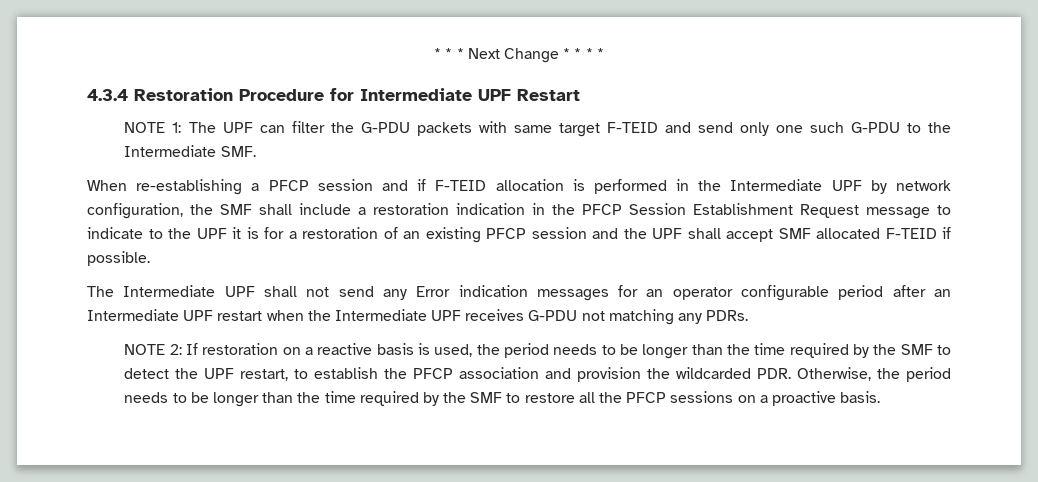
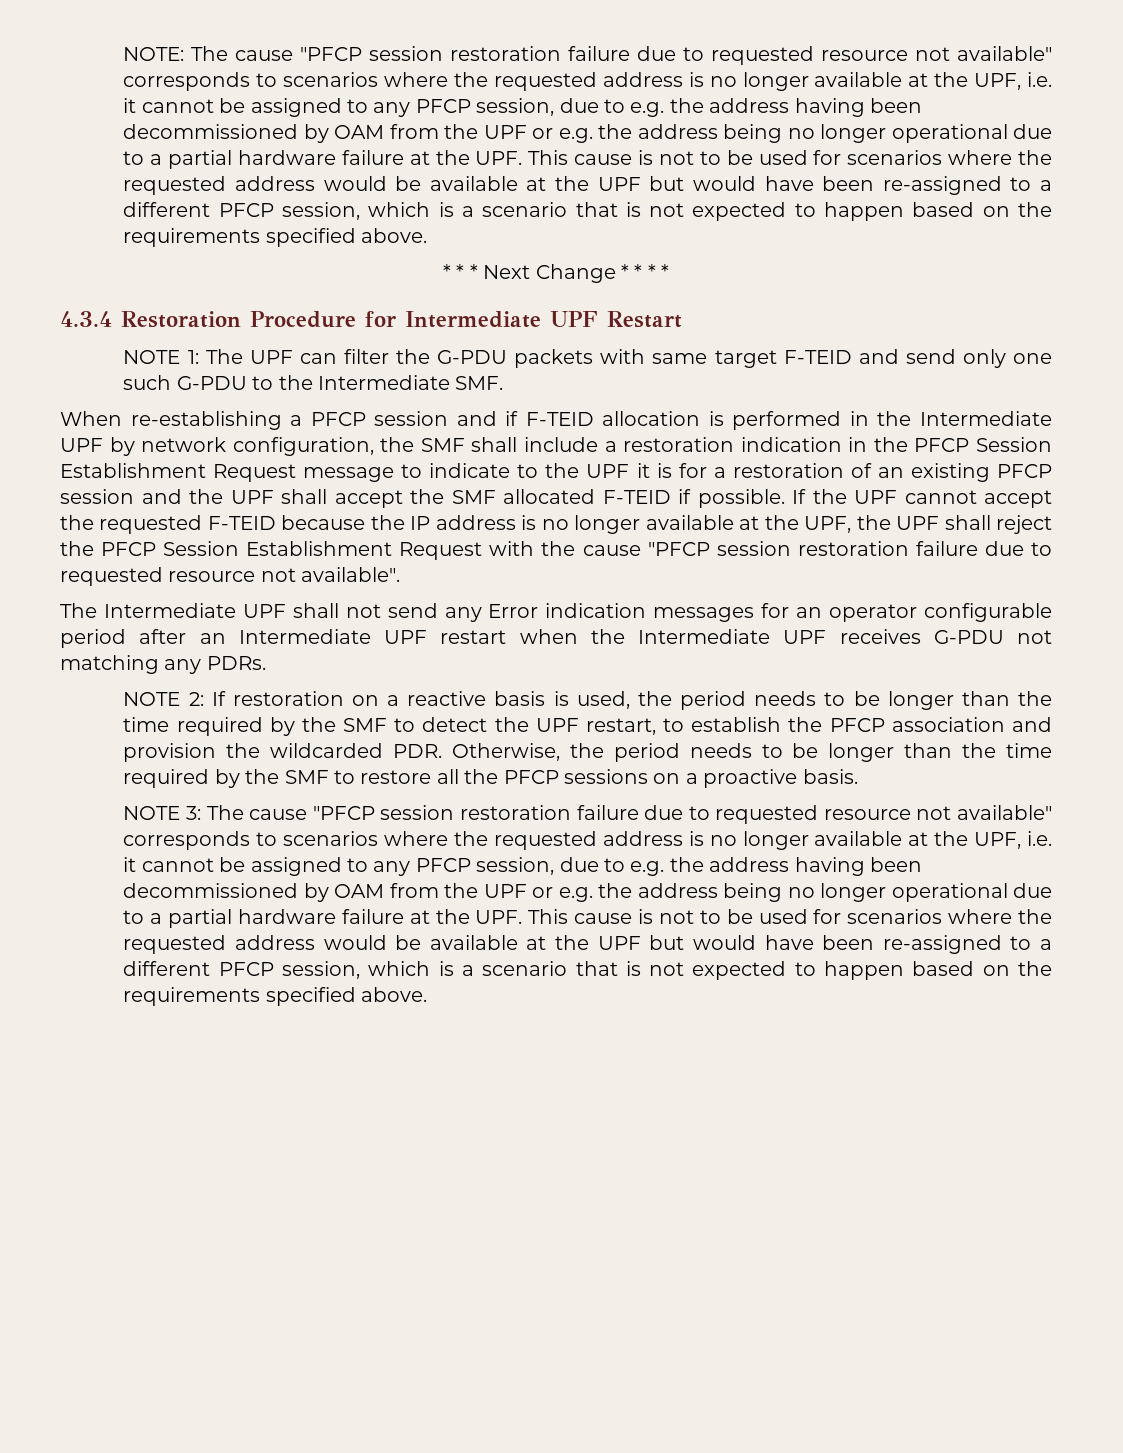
(434, 53) none -> [123,46,1052,65] [123,72,1052,91] [123,98,923,117] [123,124,1053,143] [123,150,1052,169] [123,176,1052,195] [123,202,1053,221] [123,228,428,247] NOTE: The cause "PFCP session restoration failure due to requested resource not available" corresponds to scenarios where the requested address is no longer available at the UPF, i.e. it cannot be assigned to any PFCP session, due to e.g. the address having been decommissioned by OAM from the UPF or e.g. the address being no longer operational due to a partial hardware failure at the UPF. This cause is not to be used for scenarios where the requested address would be available at the UPF but would have been re-assigned to a different PFCP session, which is a scenario that is not expected to happen based on the requirements specified above. //
(773, 235) none -> [410,489,444,504] the
(150, 258) none -> [792,489,1052,508] [60,515,1052,534] [60,541,1052,560] [60,567,401,586] If the UPF cannot accept the requested F-TEID because the IP address is no longer available at the UPF, the UPF shall reject the PFCP Session Establishment Request with the cause "PFCP session restoration failure due to requested resource not available".
(881, 397) none -> [123,805,1052,824] [123,831,1052,850] [123,857,923,876] [123,883,1053,902] [123,909,1052,928] [123,935,1052,954] [123,961,1053,980] [123,987,428,1006] // NOTE 3: The cause "PFCP session restoration failure due to requested resource not available" corresponds to scenarios where the requested address is no longer available at the UPF, i.e. it cannot be assigned to any PFCP session, due to e.g. the address having been decommissioned by OAM from the UPF or e.g. the address being no longer operational due to a partial hardware failure at the UPF. This cause is not to be used for scenarios where the requested address would be available at the UPF but would have been re-assigned to a different PFCP session, which is a scenario that is not expected to happen based on the requirements specified above.

